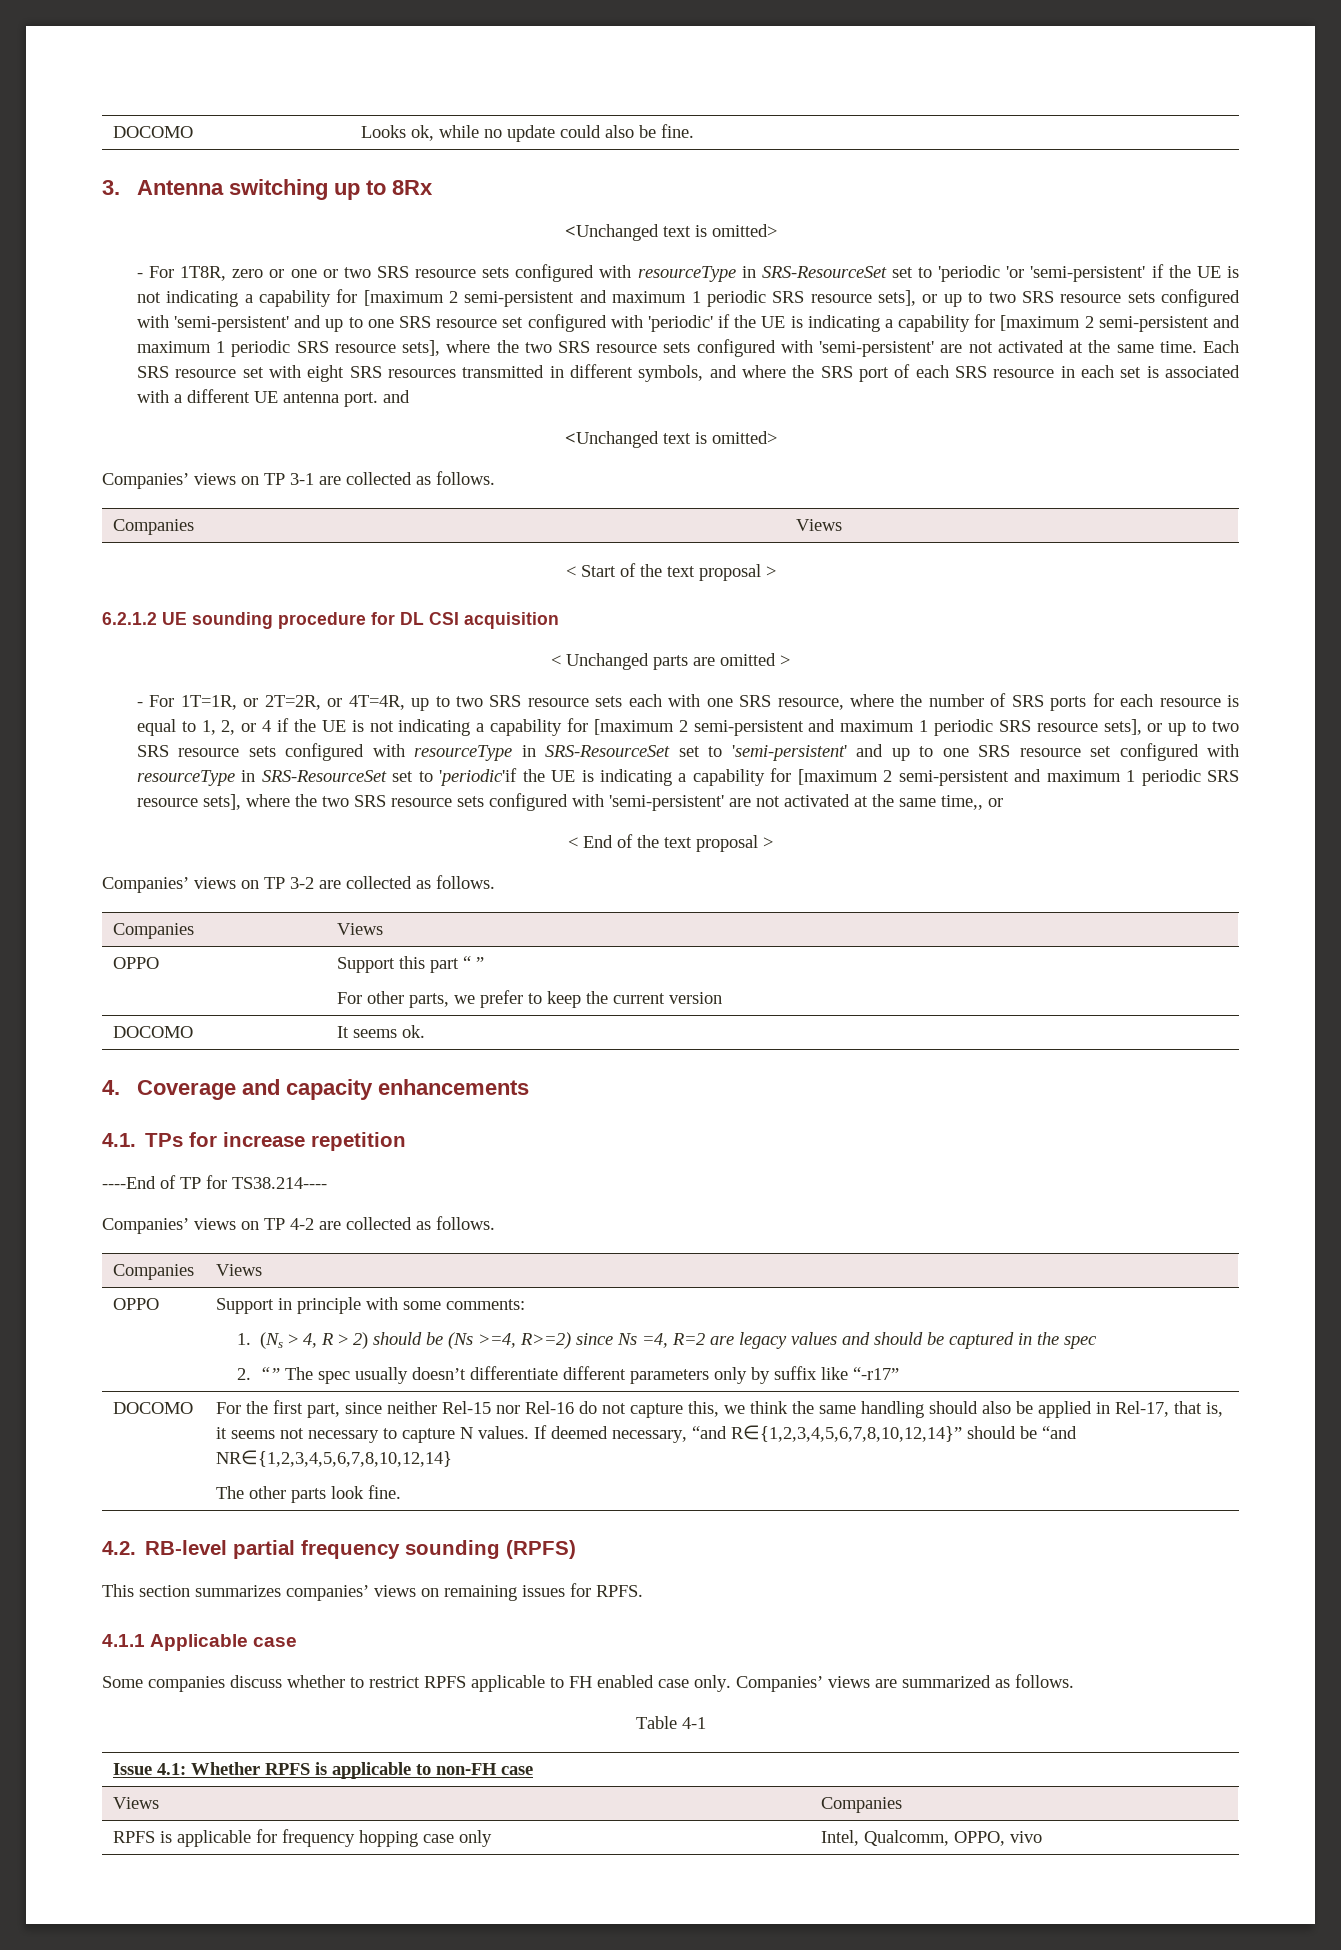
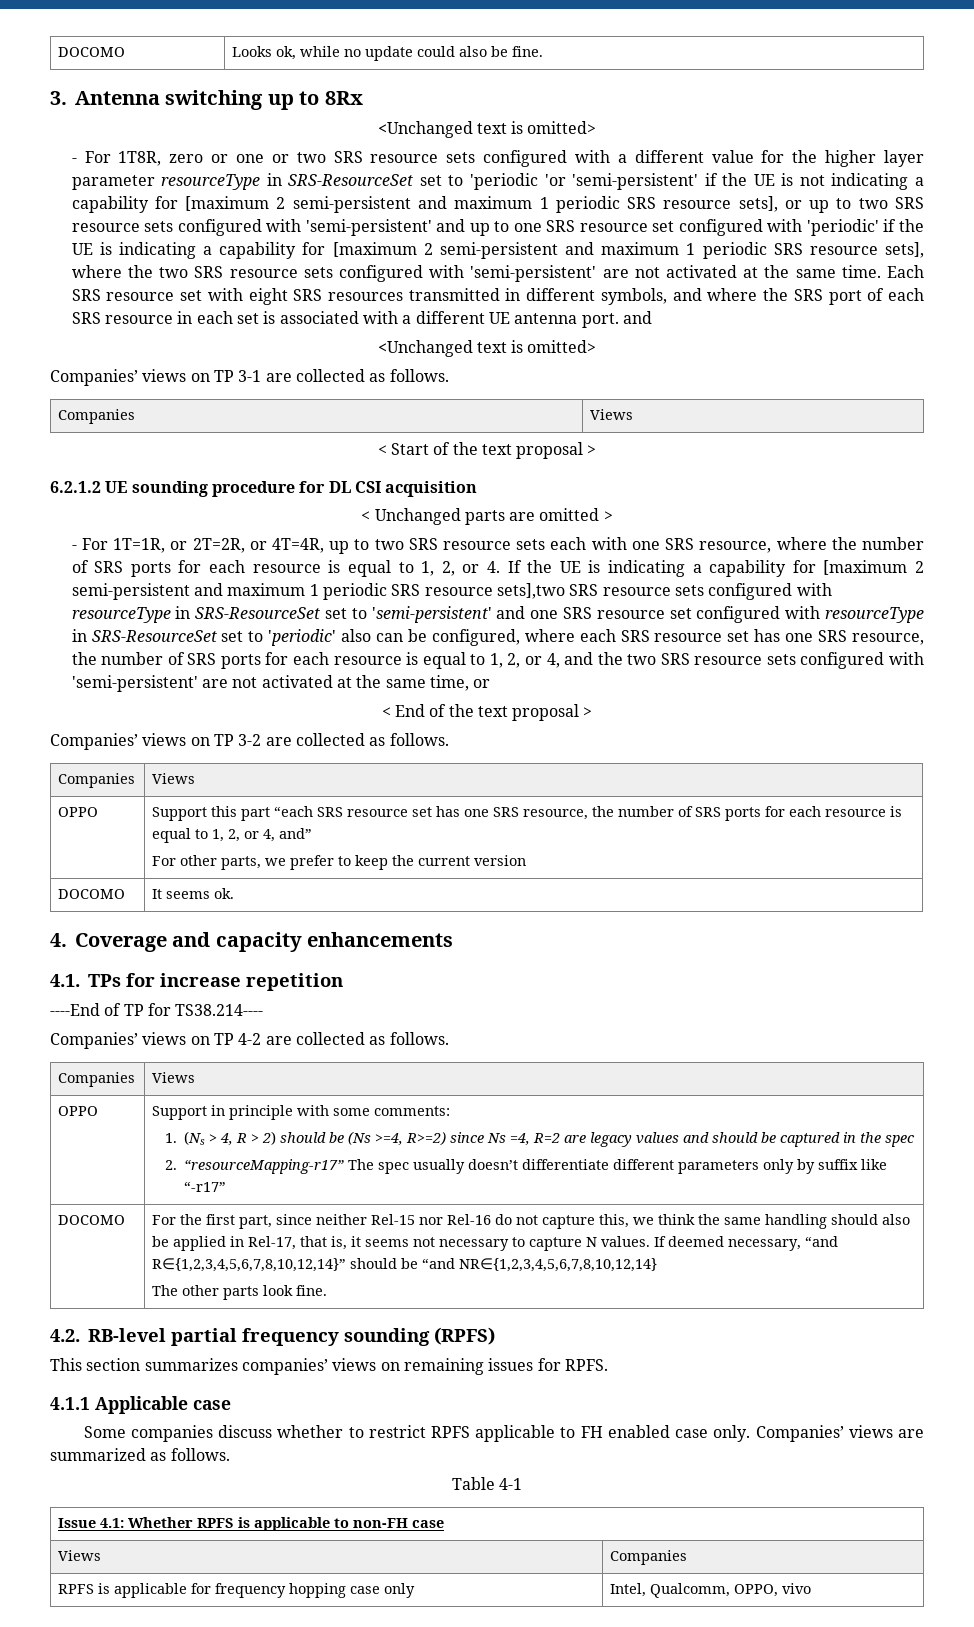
(632, 271) none -> [617,150,924,167] [71,175,155,190] a different value for the higher layer parameter
[262,718,1239,736] [136,743,1240,761] [136,768,518,786] 4 if the UE is not indicating a capability for [maximum 2 semi-persistent and maximum 1 periodic SRS resource sets], or up to two SRS resource sets configured with resourceType in SRS-ResourceSet set to 'semi-persistent' and up to one SRS resource set configured with resourceType in SRS-ResourceSet set to 'periodic'if -> [486,560,522,573] 4. If
[202,794,290,810] sets], where -> [496,583,832,600] [71,606,925,623] [71,629,924,646] [71,652,594,669] sets],two SRS resource sets configured with resourceType in SRS-ResourceSet set to 'semi-persistent' and one SRS resource set configured with resourceType in SRS-ResourceSet set to 'periodic' also can be configured, where each SRS resource set has one SRS resource, the number of SRS ports for each resource is equal to 1, 2, or 4, and
[940,795,983,810] time,, -> [429,675,469,691] time,
[462,956,484,969] “ ” -> [274,806,903,821] [152,828,313,843] “each SRS resource set has one SRS resource, the number of SRS ports for each resource is equal to 1, 2, or 4, and”
[260,1367,281,1380] “” -> [184,1159,345,1174] “resourceMapping-r17”

